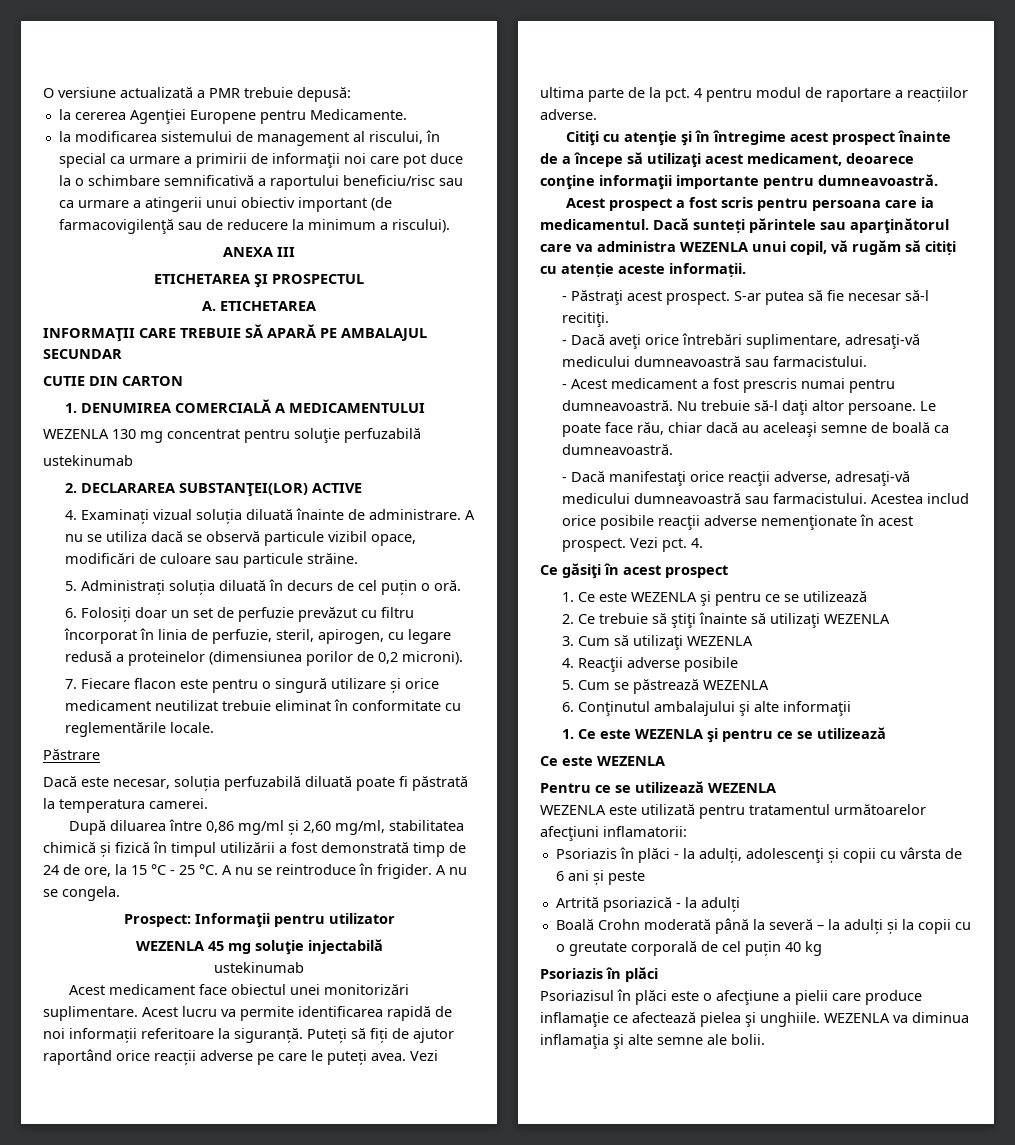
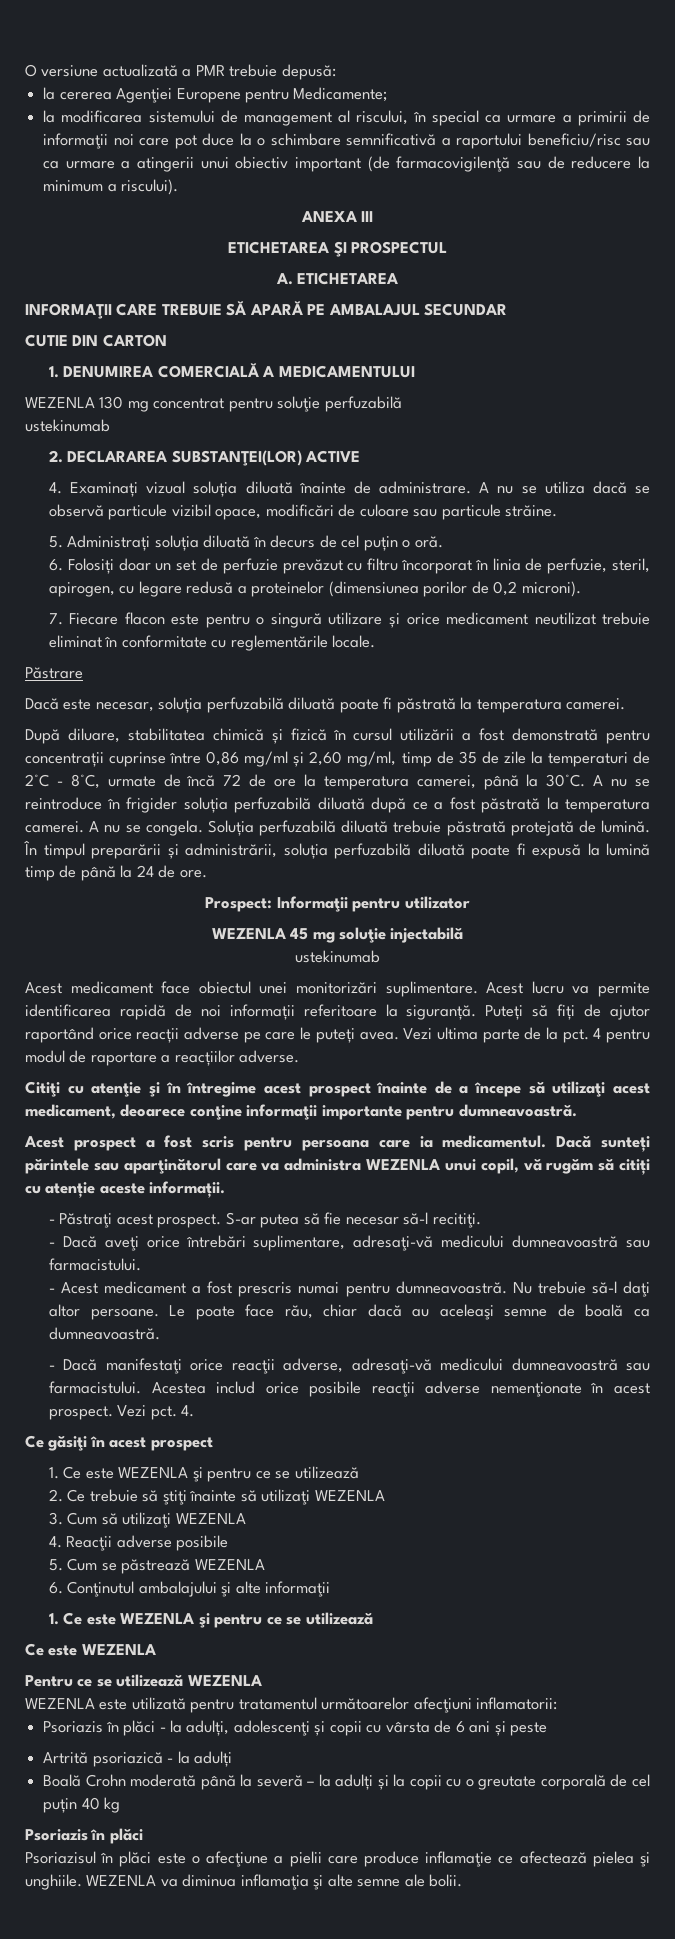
[309,109,407,120] Medicamente. -> [293,87,388,102] Medicamente;
[109,820,166,831] diluarea -> [67,728,651,744] [25,752,167,767] diluare, stabilitatea chimică și fizică în cursul utilizării a fost demonstrată pentru concentrații cuprinse
[388,820,464,831] [43,841,466,857] [43,864,218,877] stabilitatea chimică și fizică în timpul utilizării a fost demonstrată timp de 24 de ore, la 15 °C - 25 °C. -> [401,751,650,767] [25,774,586,790] timp de 35 de zile la temperaturi de 2°C - 8°C, urmate de încă 72 de ore la temperatura camerei, până la 30°C.
[377,864,467,879] [43,886,120,901] frigider. A nu se congela. -> [126,797,650,813] [25,820,650,836] [24,840,650,859] [25,865,207,881] frigider soluția perfuzabilă diluată după ce a fost păstrată la temperatura camerei. A nu se congela. Soluția perfuzabilă diluată trebuie păstrată protejată de lumină. În timpul preparării și administrării, soluția perfuzabilă diluată poate fi expusă la lumină timp de până la 24 de ore.

